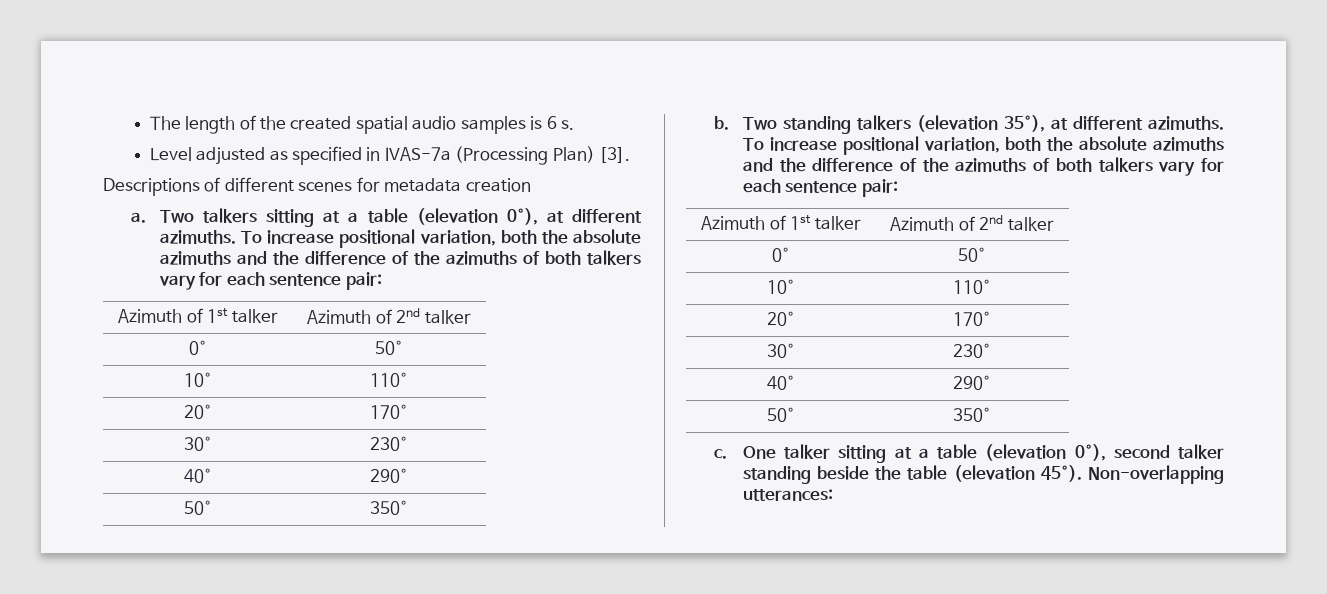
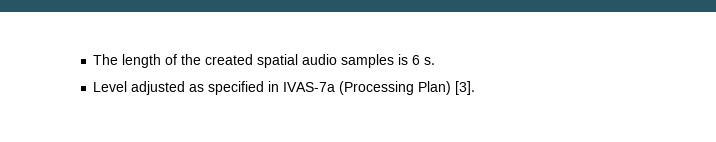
[103,177,531,196] [131,208,642,227] [159,229,641,248] [159,250,642,265] [158,272,382,290] [118,308,278,323] [307,308,471,324] [189,340,207,355] [375,340,403,355] [184,372,212,387] [370,372,408,387] [184,404,212,419] [370,404,408,419] [184,436,212,451] [370,436,408,451] [184,468,212,483] [370,468,408,483] [184,500,212,515] [370,500,408,515] [714,115,1224,134] [742,136,1224,155] [742,157,1224,176] [742,179,898,197] [701,215,861,230] [890,215,1054,231] [772,247,790,262] [958,247,986,262] [767,279,795,294] [953,279,991,294] [767,311,795,326] [953,311,991,326] [767,343,795,358] [953,343,991,358] [767,375,795,390] [953,375,991,390] [767,407,795,422] [953,407,991,422] [714,444,1224,463] [742,465,1224,484] [742,489,833,501] // Descriptions of different scenes for metadata creation // a. Two talkers sitting at a table (elevation 0°), at different azimuths. To increase positional variation, both the absolute azimuths and the difference of the azimuths of both talkers vary for each sentence pair: // Azimuth of 1st talker | Azimuth of 2nd talker // 0° | 50° // 10° | 110° // 20° | 170° // 30° | 230° // 40° | 290° // 50° | 350° // b. Two standing talkers (elevation 35°), at different azimuths. To increase positional variation, both the absolute azimuths and the difference of the azimuths of both talkers vary for each sentence pair: // Azimuth of 1st talker | Azimuth of 2nd talker // 0° | 50° // 10° | 110° // 20° | 170° // 30° | 230° // 40° | 290° // 50° | 350° // c. One talker sitting at a table (elevation 0°), second talker standing beside the table (elevation 45°). Non-overlapping utterances: -> (476, 88) none

